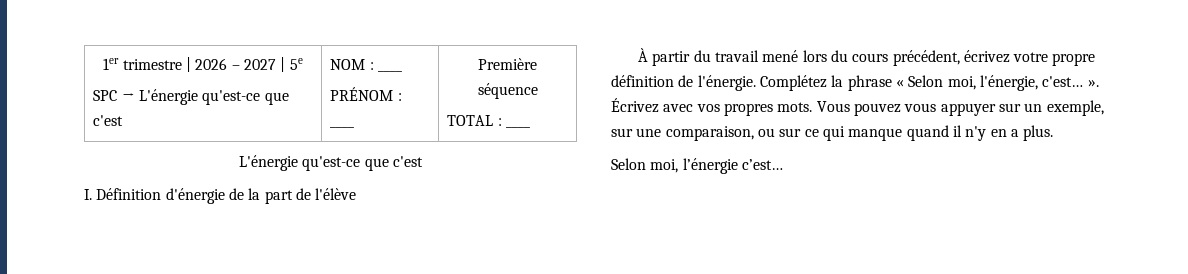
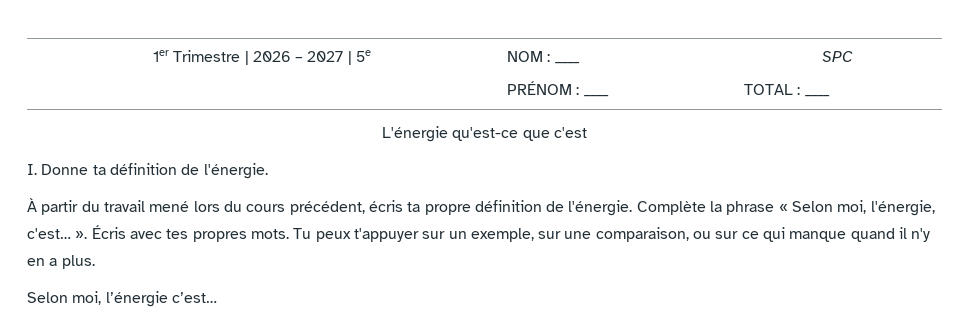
[122,59,182,70] trimestre -> [173,50,241,62] Trimestre
[93,89,289,105] [93,115,124,126] // SPC → L'énergie qu'est-ce que c'est -> (372, 56) none
[478,58,537,70] [477,83,538,99] Première séquence -> [822,51,853,62] SPC
[96,188,357,204] Définition d'énergie de la part de l'élève -> [41,163,268,179] Donne ta définition de l'énergie.
[963,50,1049,63] écrivez votre -> [368,200,421,212] écris ta
[759,75,827,91] Complétez -> [636,201,706,215] Complète
[611,98,996,116] Écrivez avec vos propres mots. Vous pouvez vous appuyer -> [91,225,419,242] Écris avec tes propres mots. Tu peux t'appuyer

